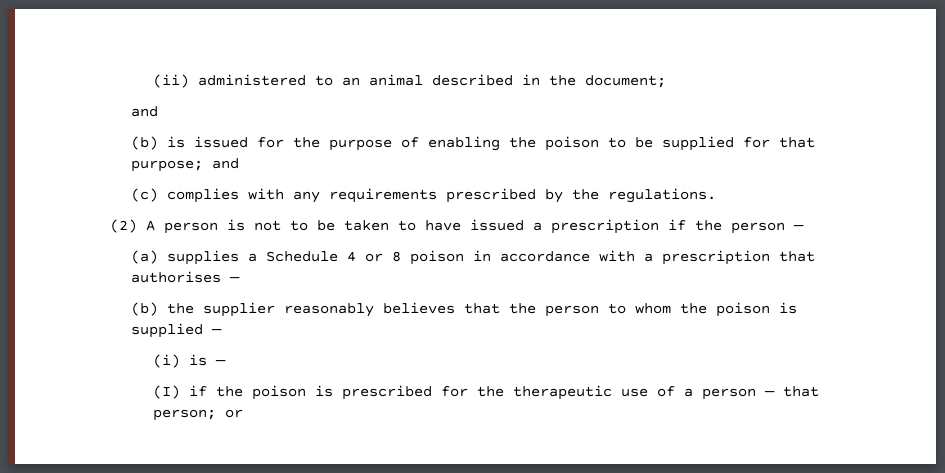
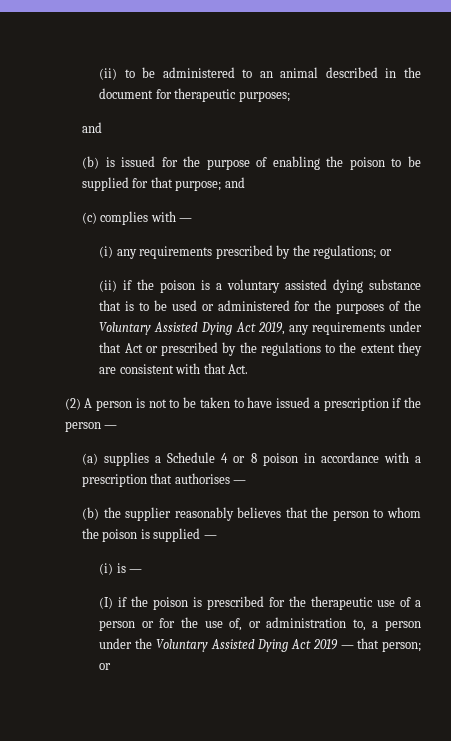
[152,74,189,88] (ii) -> [99,67,156,80] (ii) to be
[584,75,666,88] document; -> [99,88,290,102] document for therapeutic purposes;
(285, 194) none -> [179,218,193,222] [99,246,114,258] — // (i)
[608,188,717,203] regulations. -> [313,245,392,259] [99,279,421,293] [99,300,421,314] [99,321,423,335] [99,342,423,356] [99,363,249,374] regulations; or // (ii) if the poison is a voluntary assisted dying substance that is to be used or administered for the purposes of the Voluntary Assisted Dying Act 2019, any requirements under that Act or prescribed by the regulations to the extent they are consistent with that Act.
(756, 394) none -> [141,617,422,631] [99,638,338,652] or for the use of, or administration to, a person under the Voluntary Assisted Dying Act 2019

